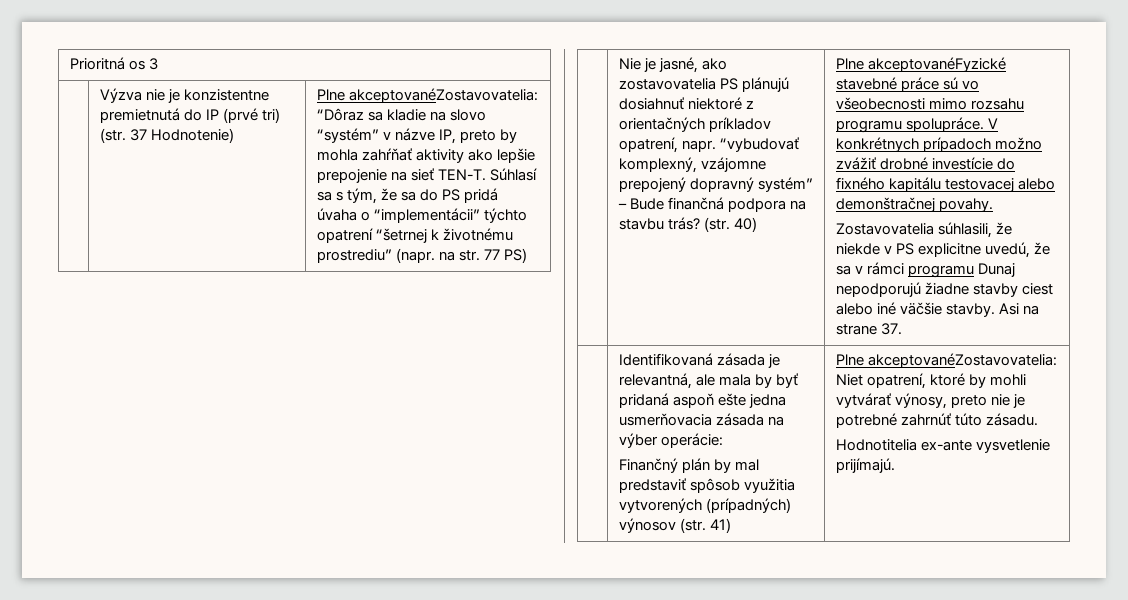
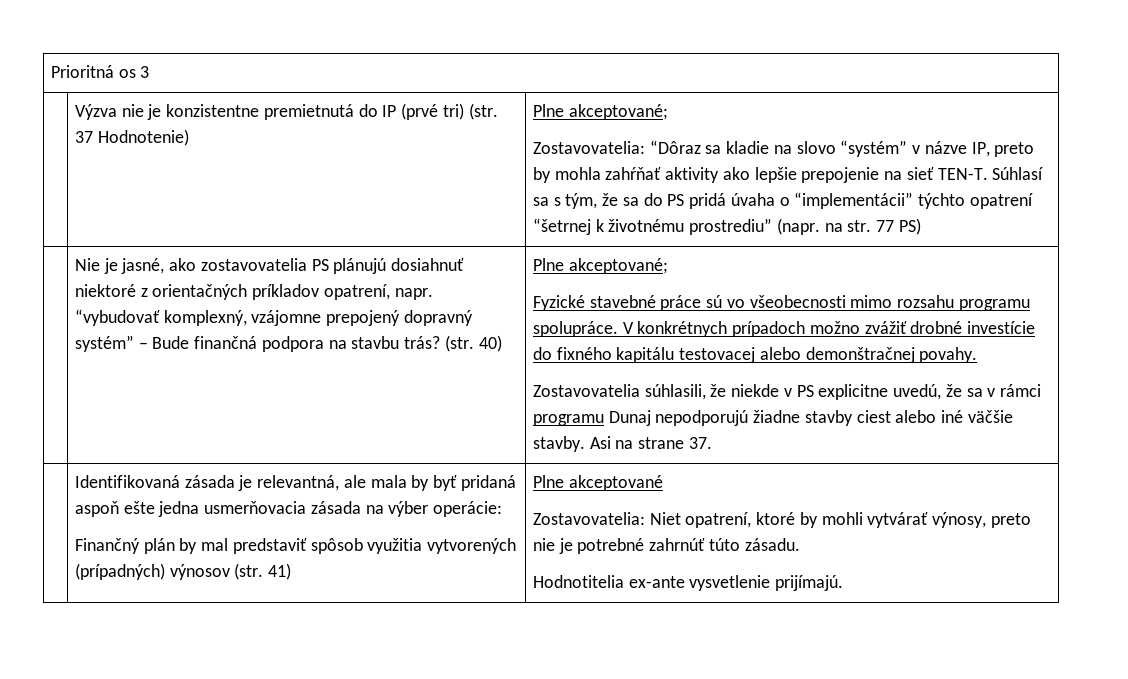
[348,88,538,103] akceptovanéZostavovatelia: -> [568,104,668,120] [532,141,645,154] akceptované; // Zostavovatelia:
[867,57,1006,72] akceptovanéFyzické -> [568,258,668,274] [532,295,585,311] akceptované; // Fyzické
[867,353,1057,368] akceptovanéZostavovatelia: -> [568,475,663,491] [532,512,645,525] akceptované // Zostavovatelia:

